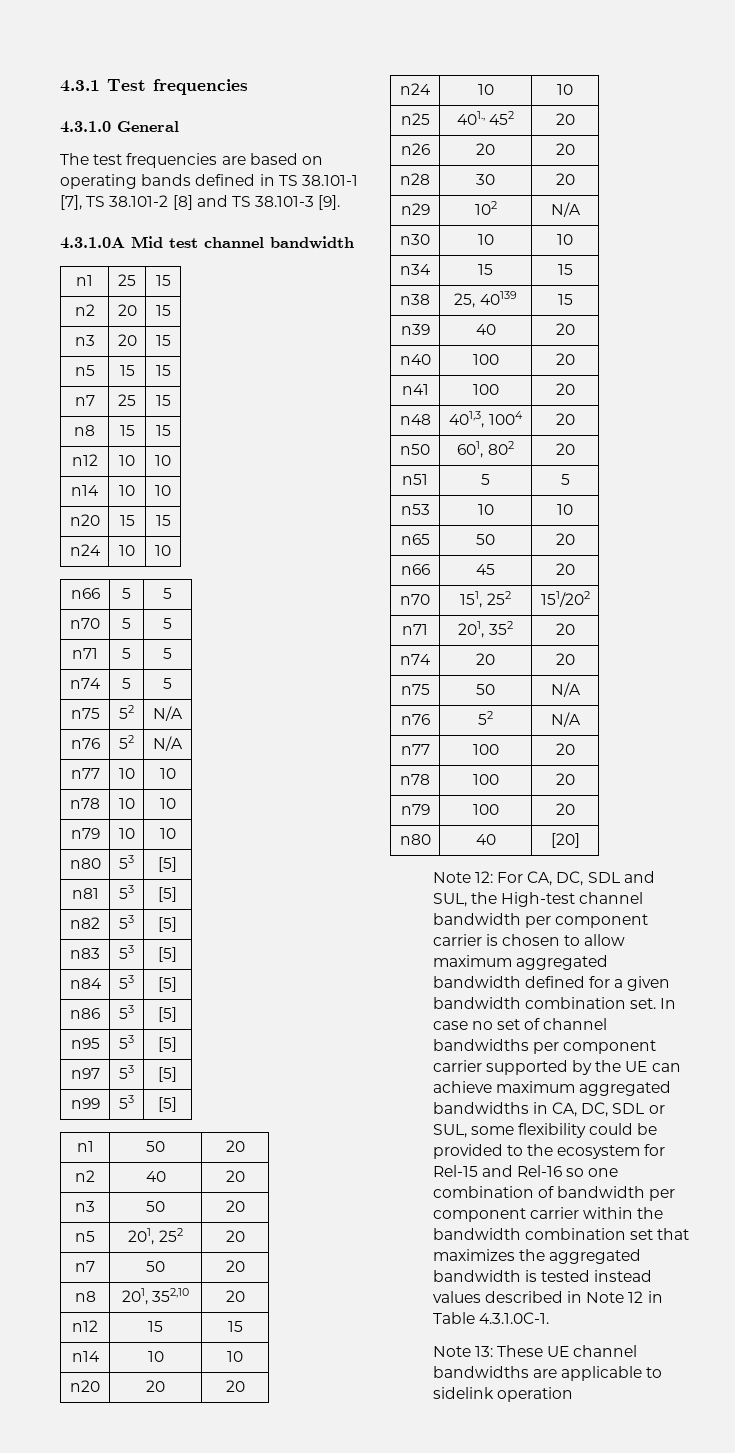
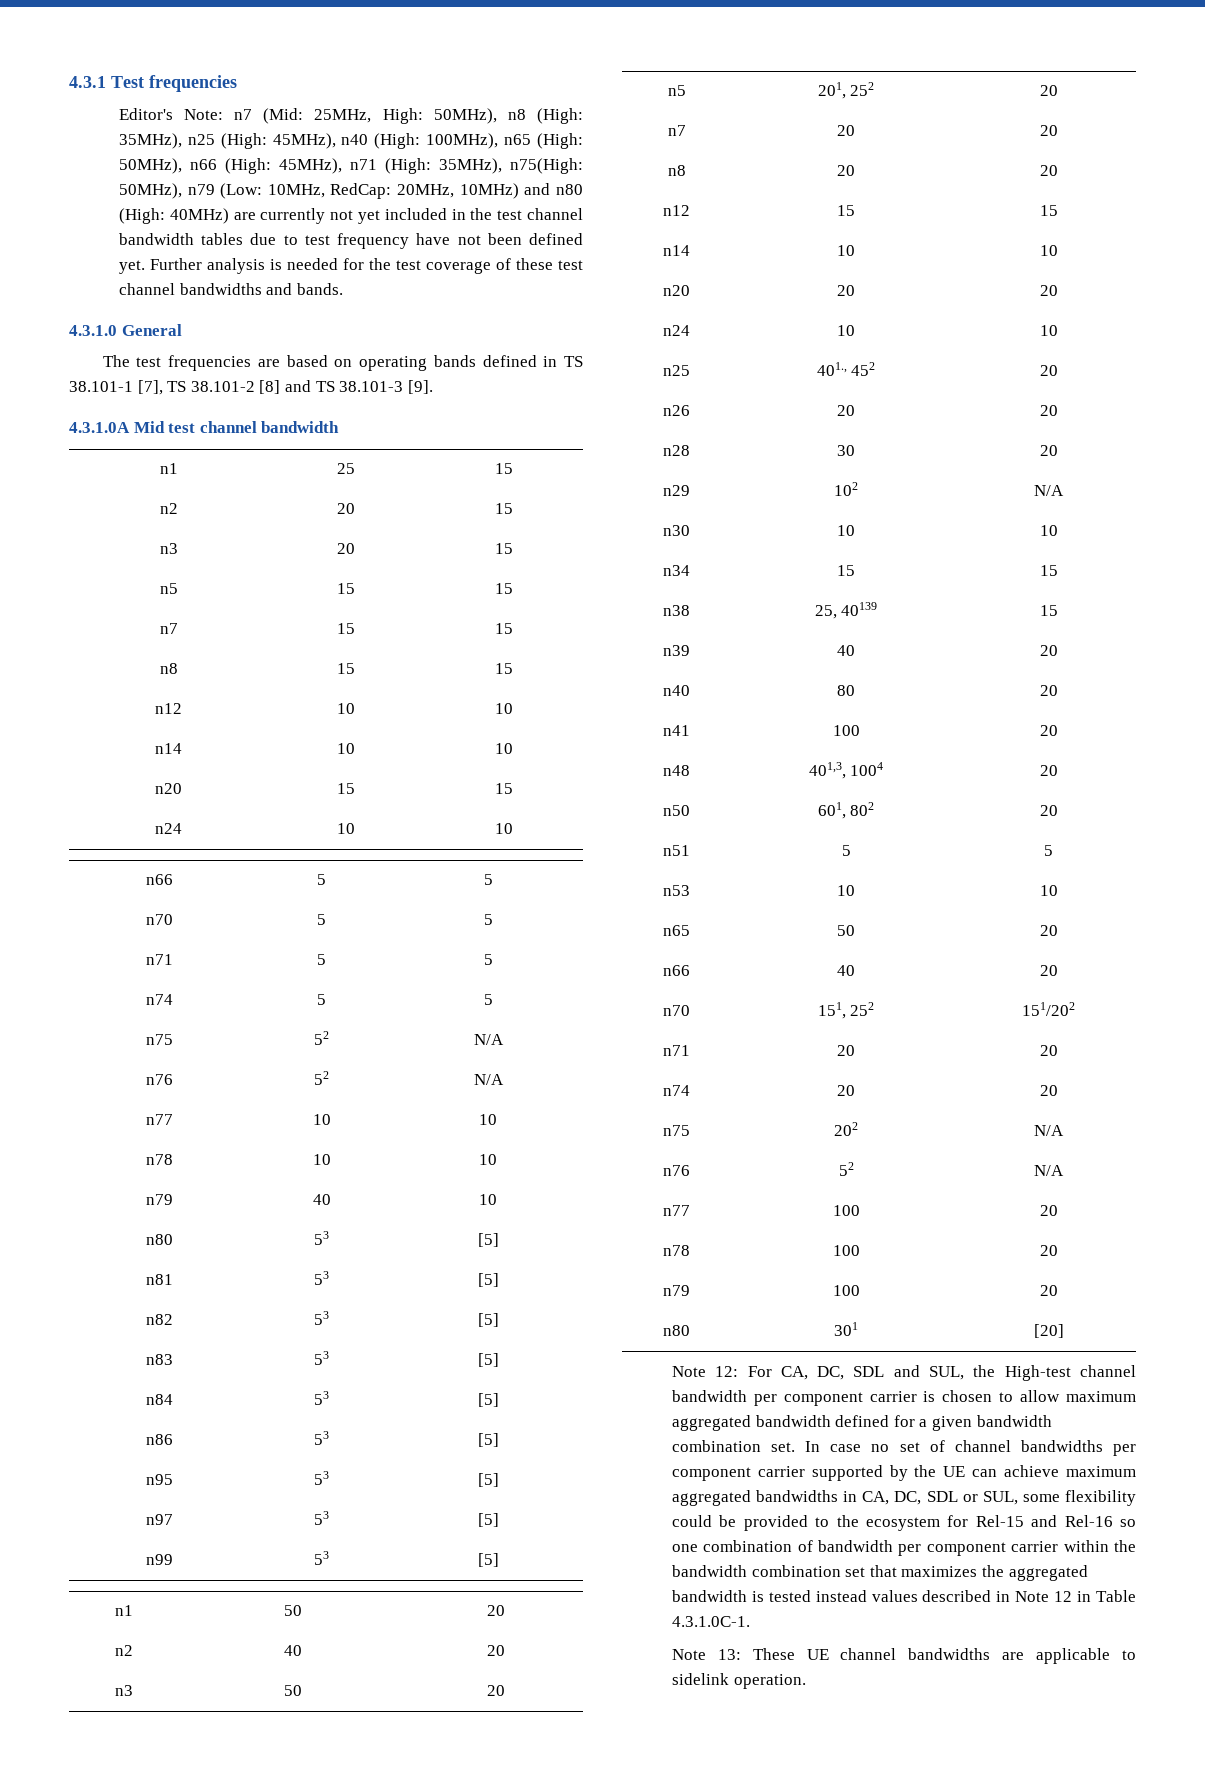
(248, 87) none -> [118,108,583,124] [118,133,583,149] [118,158,583,174] [118,183,583,199] [118,208,583,224] [118,233,583,249] [118,258,584,274] [118,283,343,295] // Editor's Note: n7 (Mid: 25MHz, High: 50MHz), n8 (High: 35MHz), n25 (High: 45MHz), n40 (High: 100MHz), n65 (High: 50MHz), n66 (High: 45MHz), n71 (High: 35MHz), n75(High: 50MHz), n79 (Low: 10MHz, RedCap: 20MHz, 10MHz) and n80 (High: 40MHz) are currently not yet included in the test channel bandwidth tables due to test frequency have not been defined yet. Further analysis is needed for the test coverage of these test channel bandwidths and bands.
[118,394,136,406] 25 -> [337,623,355,634] 15
[118,828,135,839] 10 -> [312,1194,331,1205] 40
[146,1261,165,1272] 50 -> [837,125,855,136] 20
[121,1288,190,1305] 201, 352,10 -> [837,165,855,176] 20
[472,354,499,365] 100 -> [837,685,855,696] 80
[476,564,495,575] 45 -> [837,965,855,976] 40
[458,621,513,638] 201, 352 -> [837,1045,855,1056] 20
[476,684,495,695] 50 -> [834,1122,858,1136] 202
[475,834,496,845] 40 -> [834,1322,858,1336] 301
[496,1387,573,1402] operation -> [733,1674,806,1689] operation.

